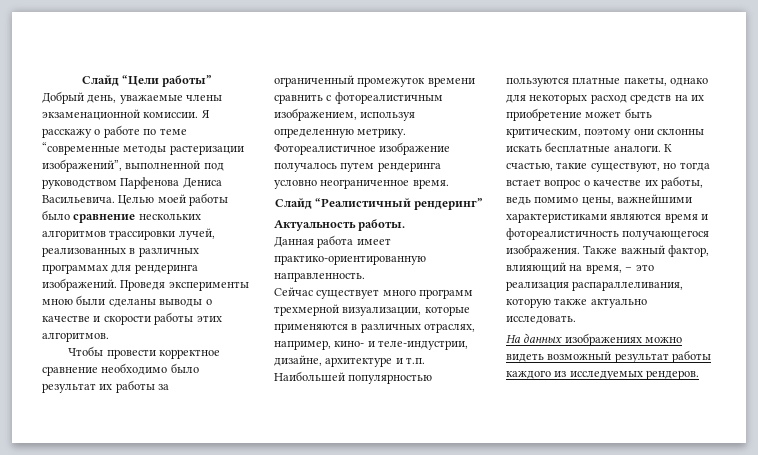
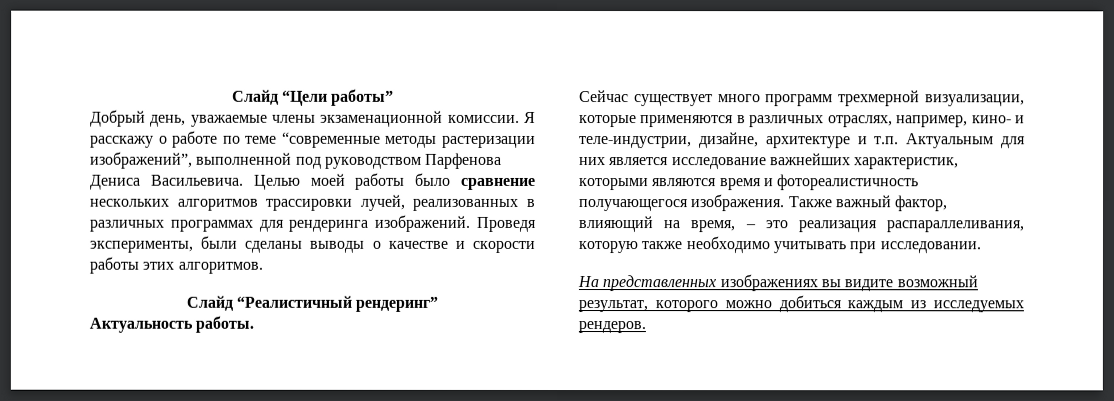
[168,281,249,291] [42,299,73,305] эксперименты мною -> [89,240,193,253] эксперименты,
[68,346,221,359] [42,363,199,376] [42,380,170,393] [274,75,475,87] [274,92,443,104] [274,108,416,121] [274,128,407,138] [274,142,451,155] [274,162,441,172] [274,179,449,189] // Чтобы провести корректное сравнение необходимо было результат их работы за ограниченный промежуток времени сравнить с фотореалистичным изображением, используя определенную метрику. Фотореалистичное изображение получалось путем рендеринга условно неограниченное время. -> (263, 267) none
[274,235,391,248] [274,255,426,265] [274,272,365,282] // Данная работа имеет практико-ориентированную направленность. -> (255, 324) none
[274,371,433,384] [506,77,709,87] [506,94,704,104] [506,108,652,121] [506,128,705,138] [506,142,673,152] [506,162,710,172] [506,176,703,189] [506,194,693,205] [506,213,607,223] Наибольшей популярностью пользуются платные пакеты, однако для некоторых расход средств на их приобретение может быть критическим, поэтому они склонны искать бесплатные аналоги. К счастью, такие существуют, но тогда встает вопрос о качестве их работы, ведь помимо цены, важнейшими характеристиками -> [906,133,1026,149] [579,153,960,170] [579,178,649,191] Актуальным для них является исследование важнейших характеристик, которыми
[590,298,647,308] [506,315,576,324] [506,333,683,346] [506,350,712,363] [506,370,551,379] актуально исследовать. // На данных изображениях можно видеть возможный результат работы каждого -> [685,236,981,254] [577,274,978,292] [578,295,904,313] необходимо учитывать при исследовании. // На представленных изображениях вы видите возможный результат, которого можно добиться каждым

